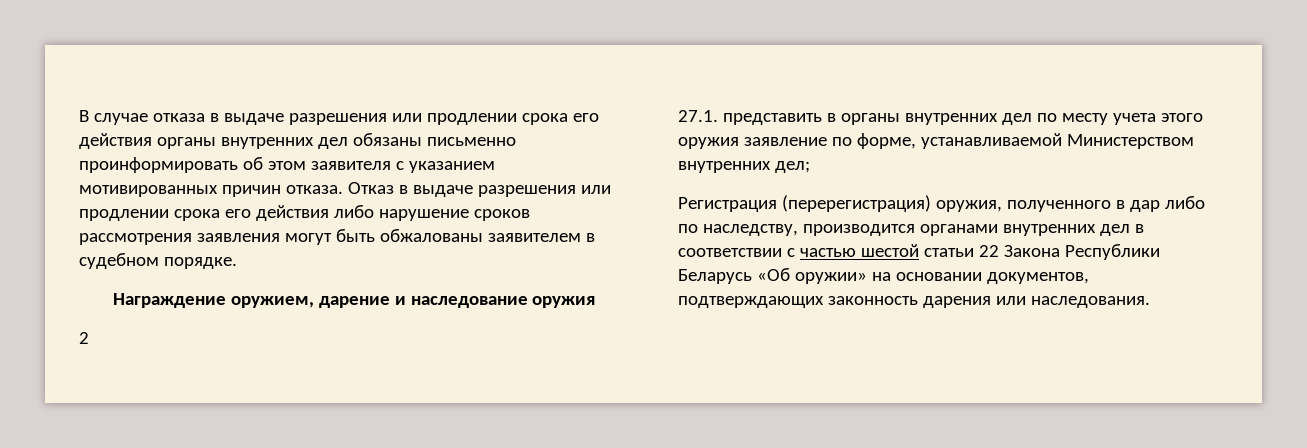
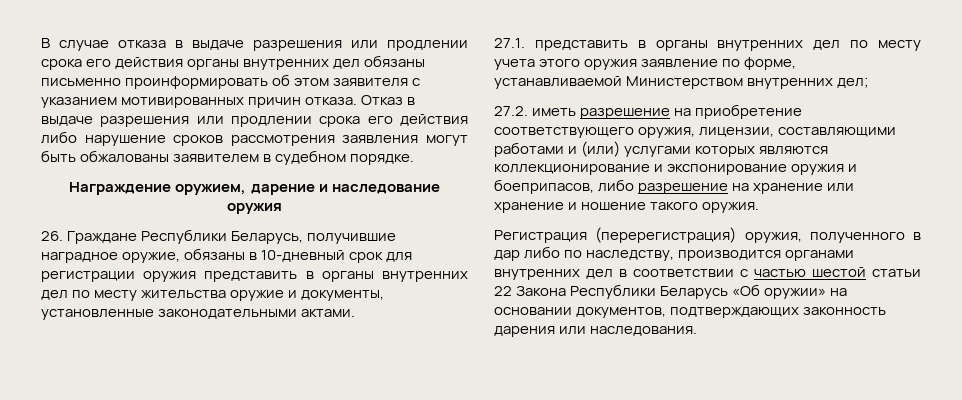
[79,332,89,344] 2 -> [41,229,397,244] [41,248,413,263] [41,271,468,282] [41,290,385,301] [41,309,356,320] 26. Граждане Республики Беларусь, получившие наградное оружие, обязаны в 10-дневный срок для регистрации оружия представить в органы внутренних дел по месту жительства оружие и документы, установленные законодательными актами.
(810, 167) none -> [494,104,803,119] [494,127,897,138] [494,141,829,157] [494,164,858,175] [494,179,855,194] [494,202,760,213] // 27.2. иметь разрешение на приобретение соответствующего оружия, лицензии, составляющими работами и (или) услугами которых являются коллекционирование и экспонирование оружия и боеприпасов, либо разрешение на хранение или хранение и ношение такого оружия.

